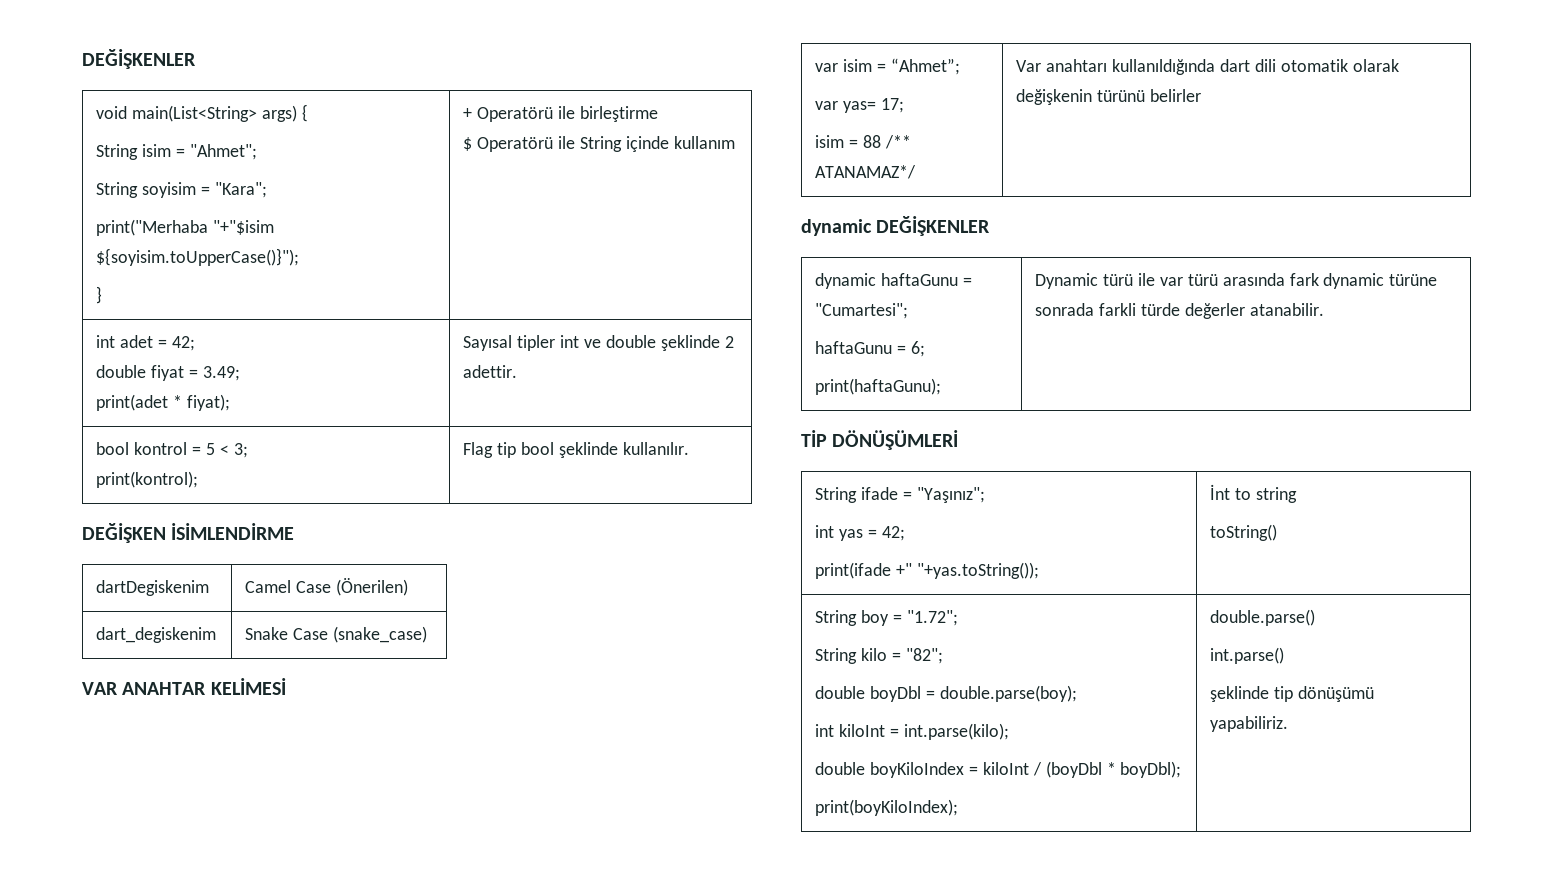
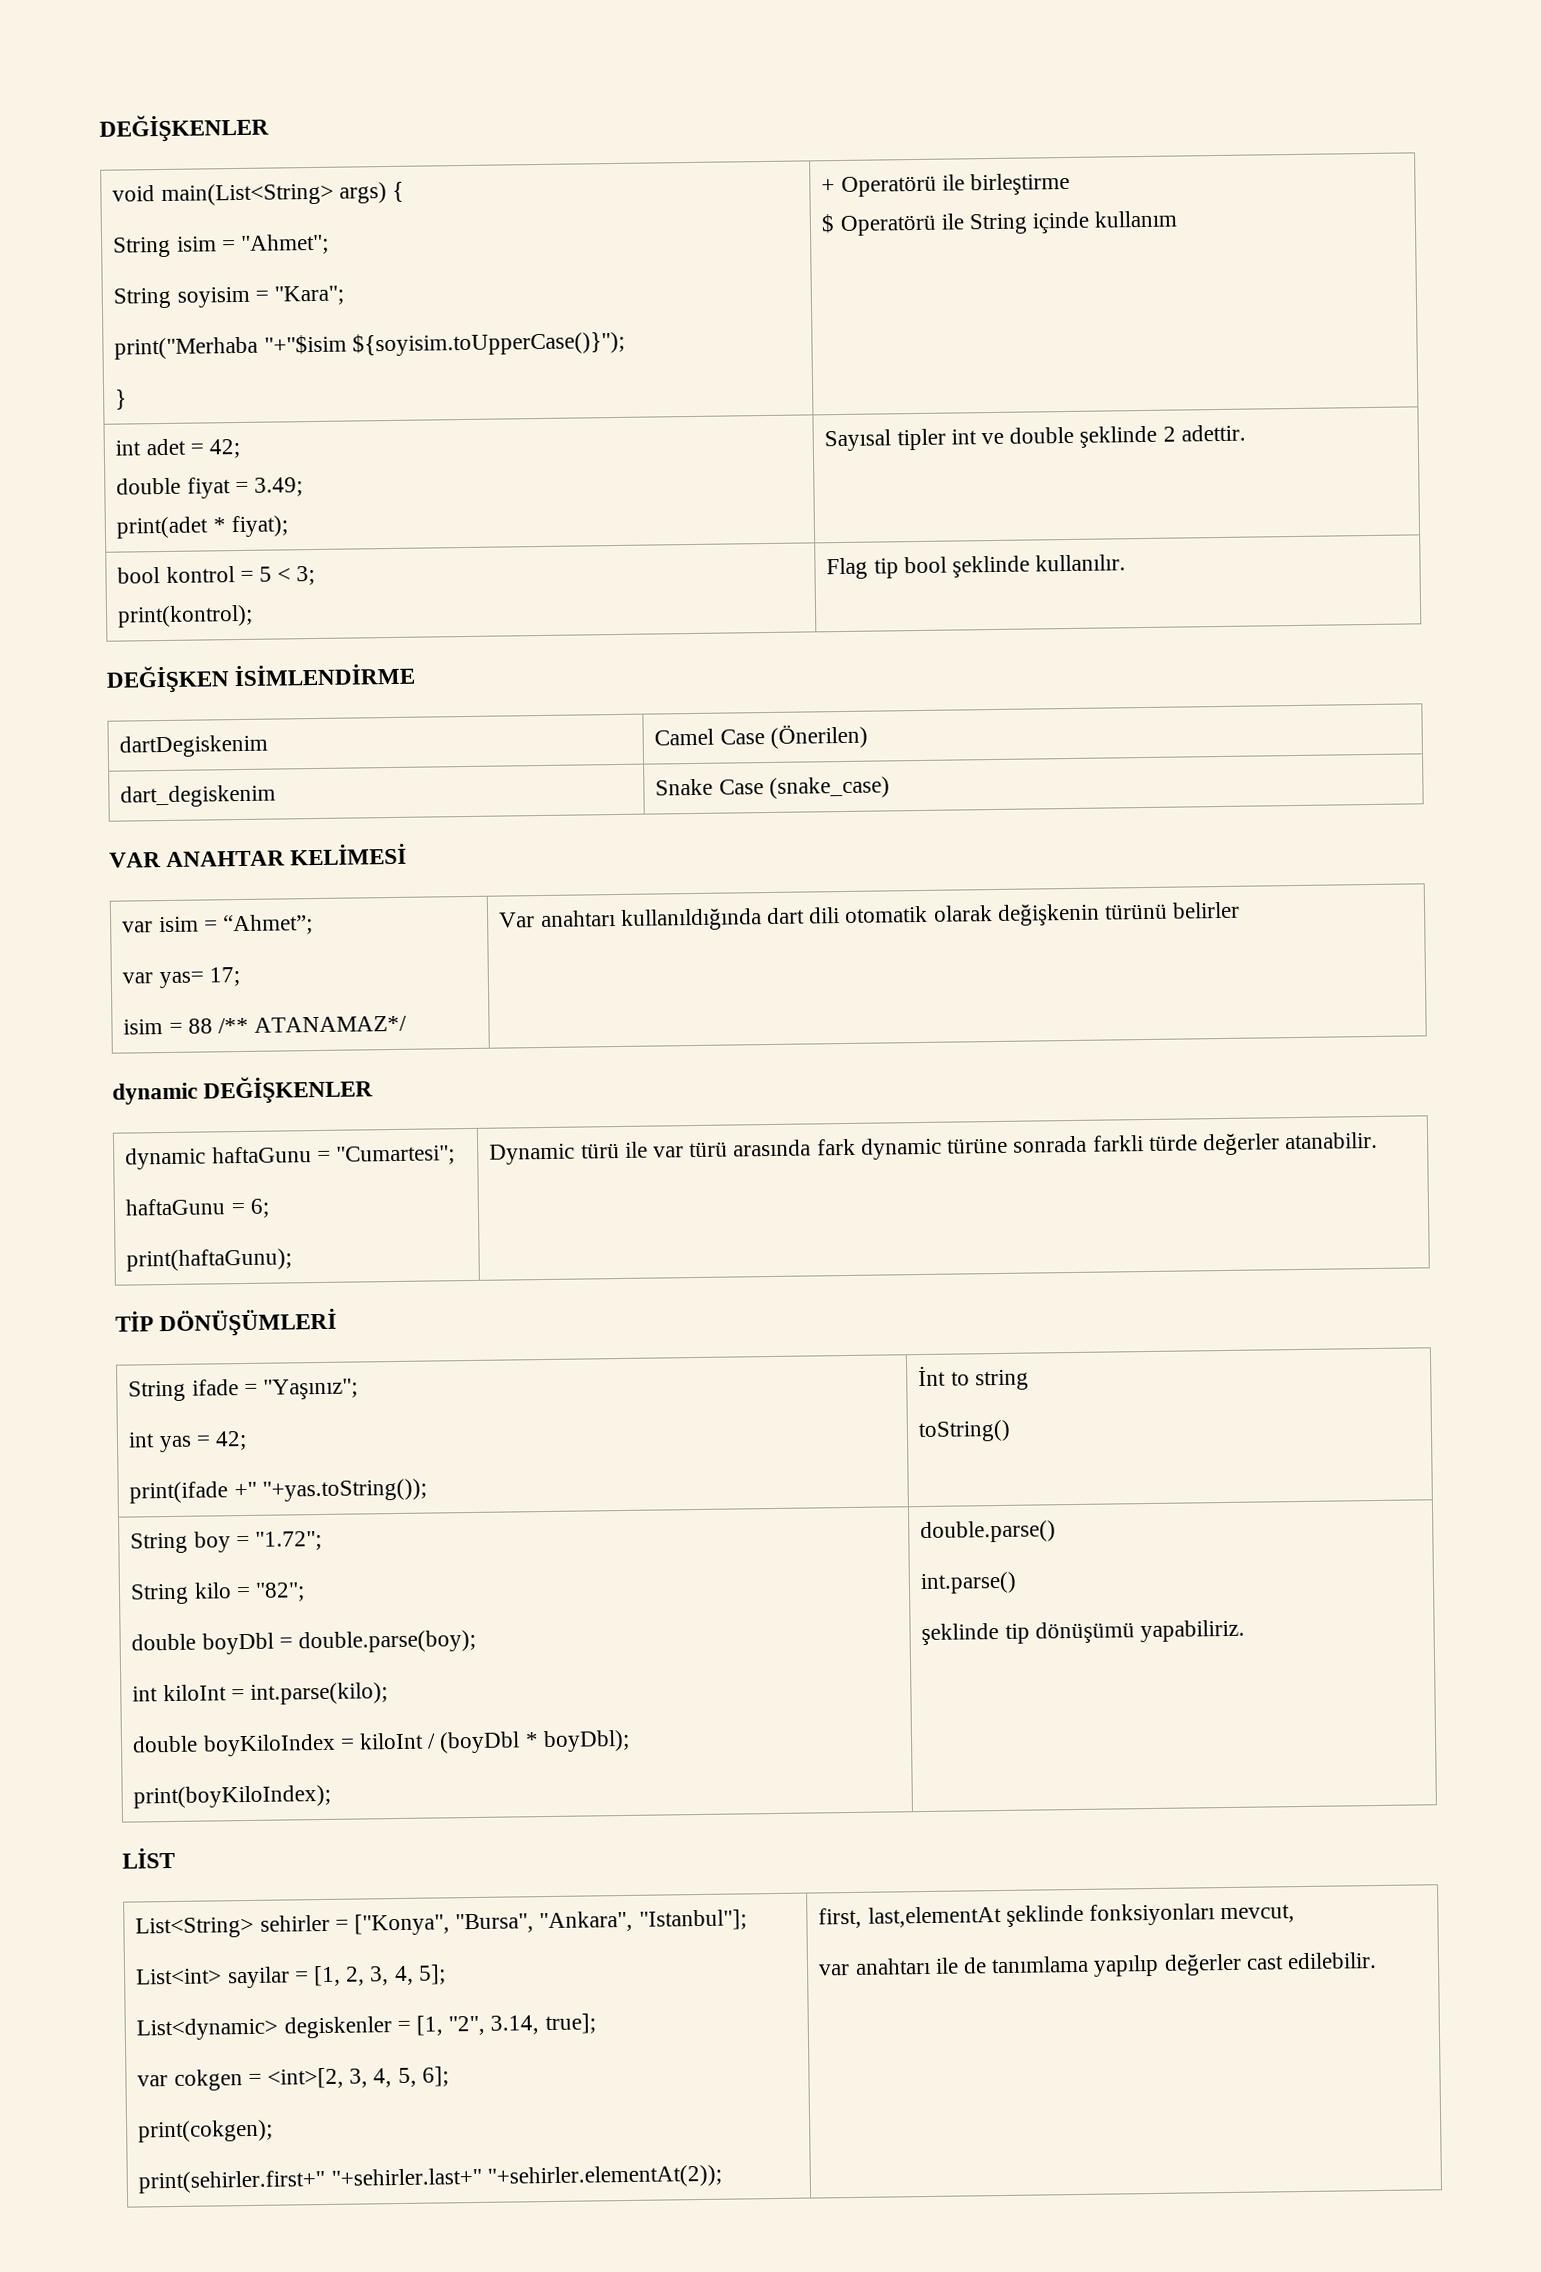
(1289, 724) none -> [122,1847,175,1869] [135,1909,747,1939] [135,1964,446,1989] [136,2013,596,2041] [137,2066,449,2092] [138,2119,274,2143] [138,2164,722,2194] [818,1903,1296,1929] [818,1952,1378,1977] // LİST // List<String> sehirler = ["Konya", "Bursa", "Ankara", "Istanbul"]; // List<int> sayilar = [1, 2, 3, 4, 5]; // List<dynamic> degiskenler = [1, "2", 3.14, true]; // var cokgen = <int>[2, 3, 4, 5, 6]; // print(cokgen); // print(sehirler.first+" "+sehirler.last+" "+sehirler.elementAt(2)); | first, last,elementAt şeklinde fonksiyonları mevcut, // var anahtarı ile de tanımlama yapılıp değerler cast edilebilir.

